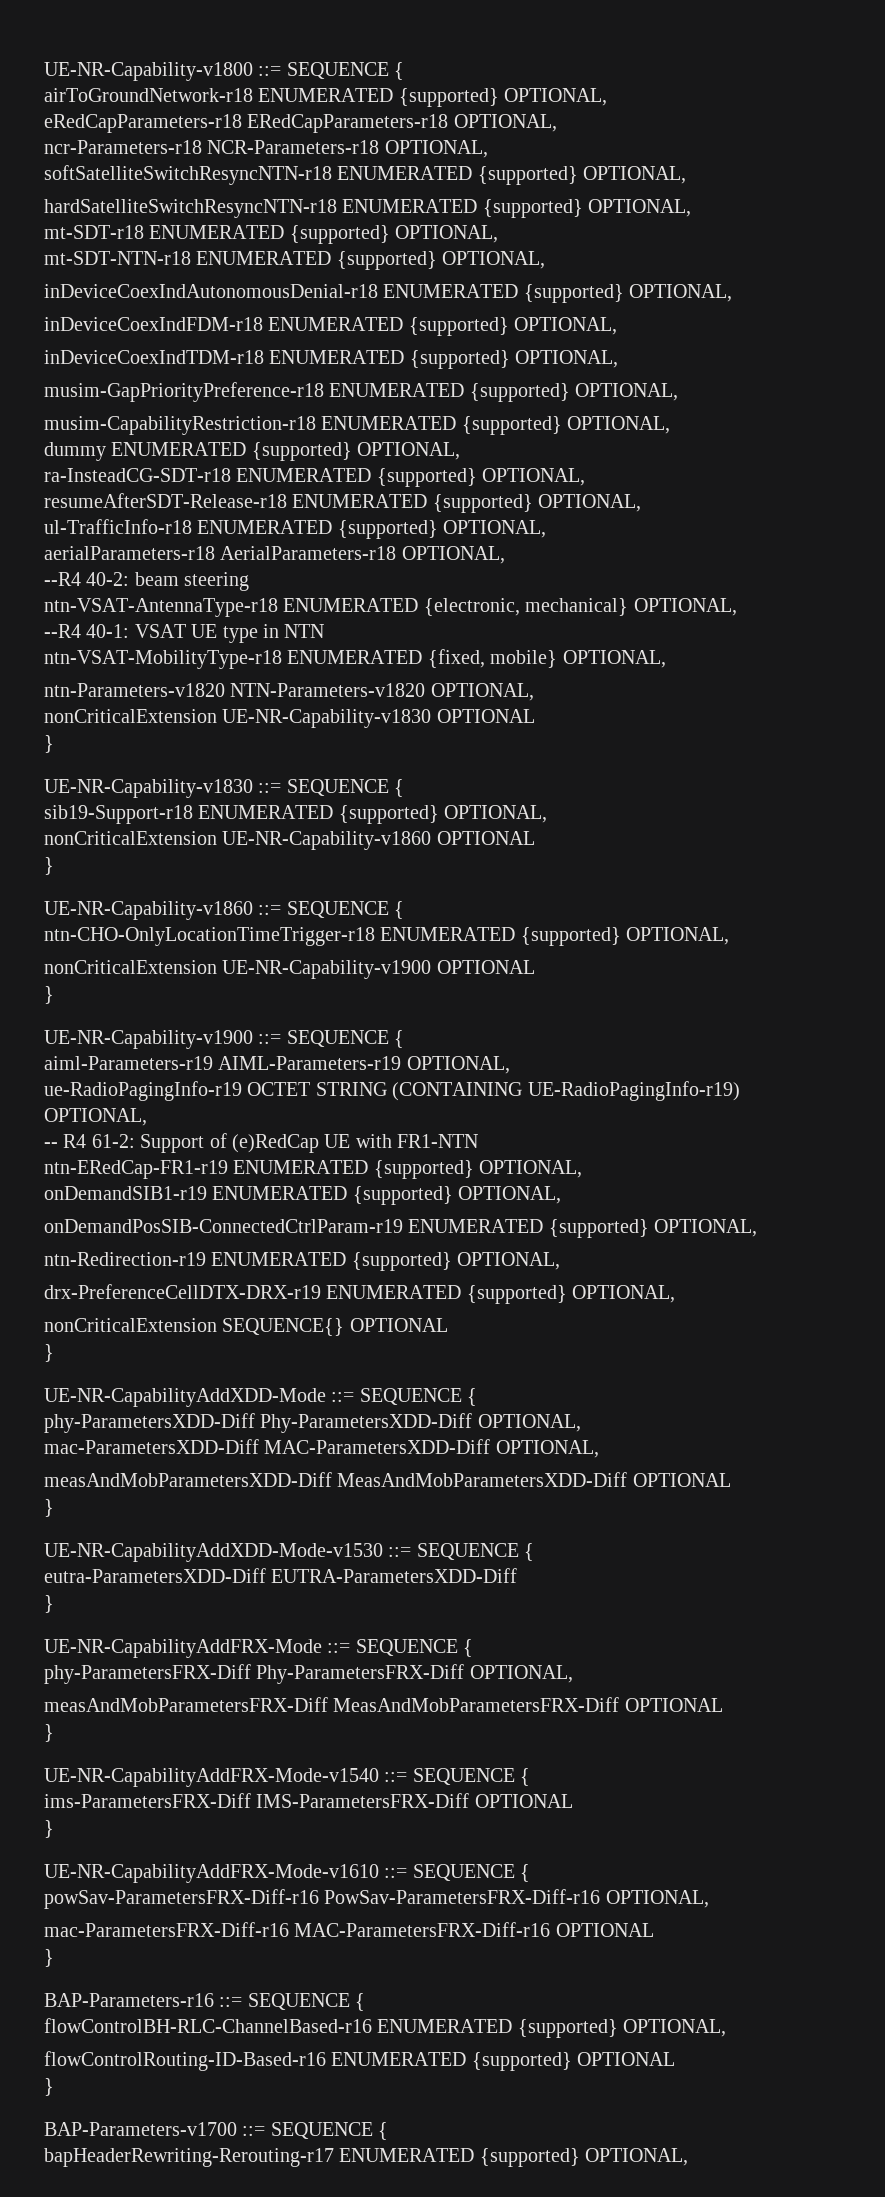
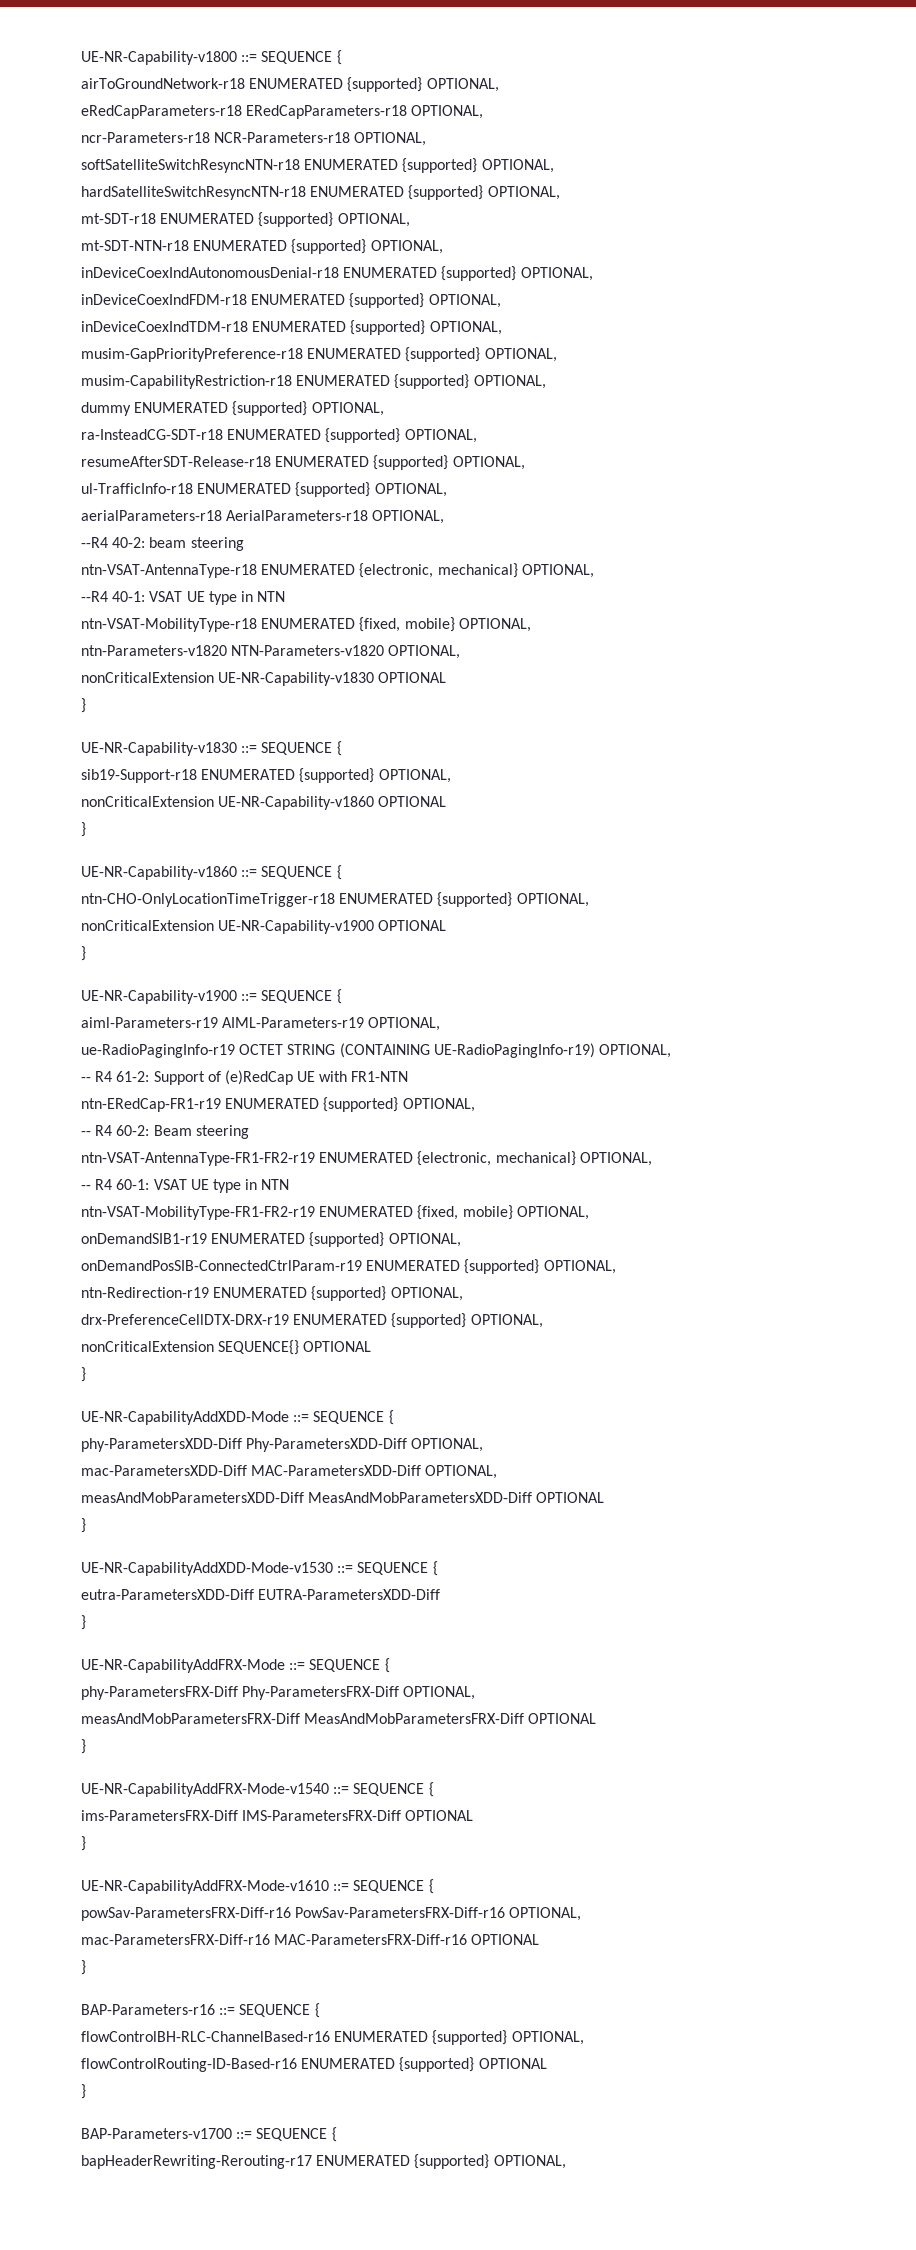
(583, 1169) none -> [81,1125,249,1139] [81,1151,652,1166] [81,1179,290,1193] [81,1205,589,1220] // -- R4 60-2: Beam steering // ntn-VSAT-AntennaType-FR1-FR2-r19 ENUMERATED {electronic, mechanical} OPTIONAL, // -- R4 60-1: VSAT UE type in NTN // ntn-VSAT-MobilityType-FR1-FR2-r19 ENUMERATED {fixed, mobile} OPTIONAL,

